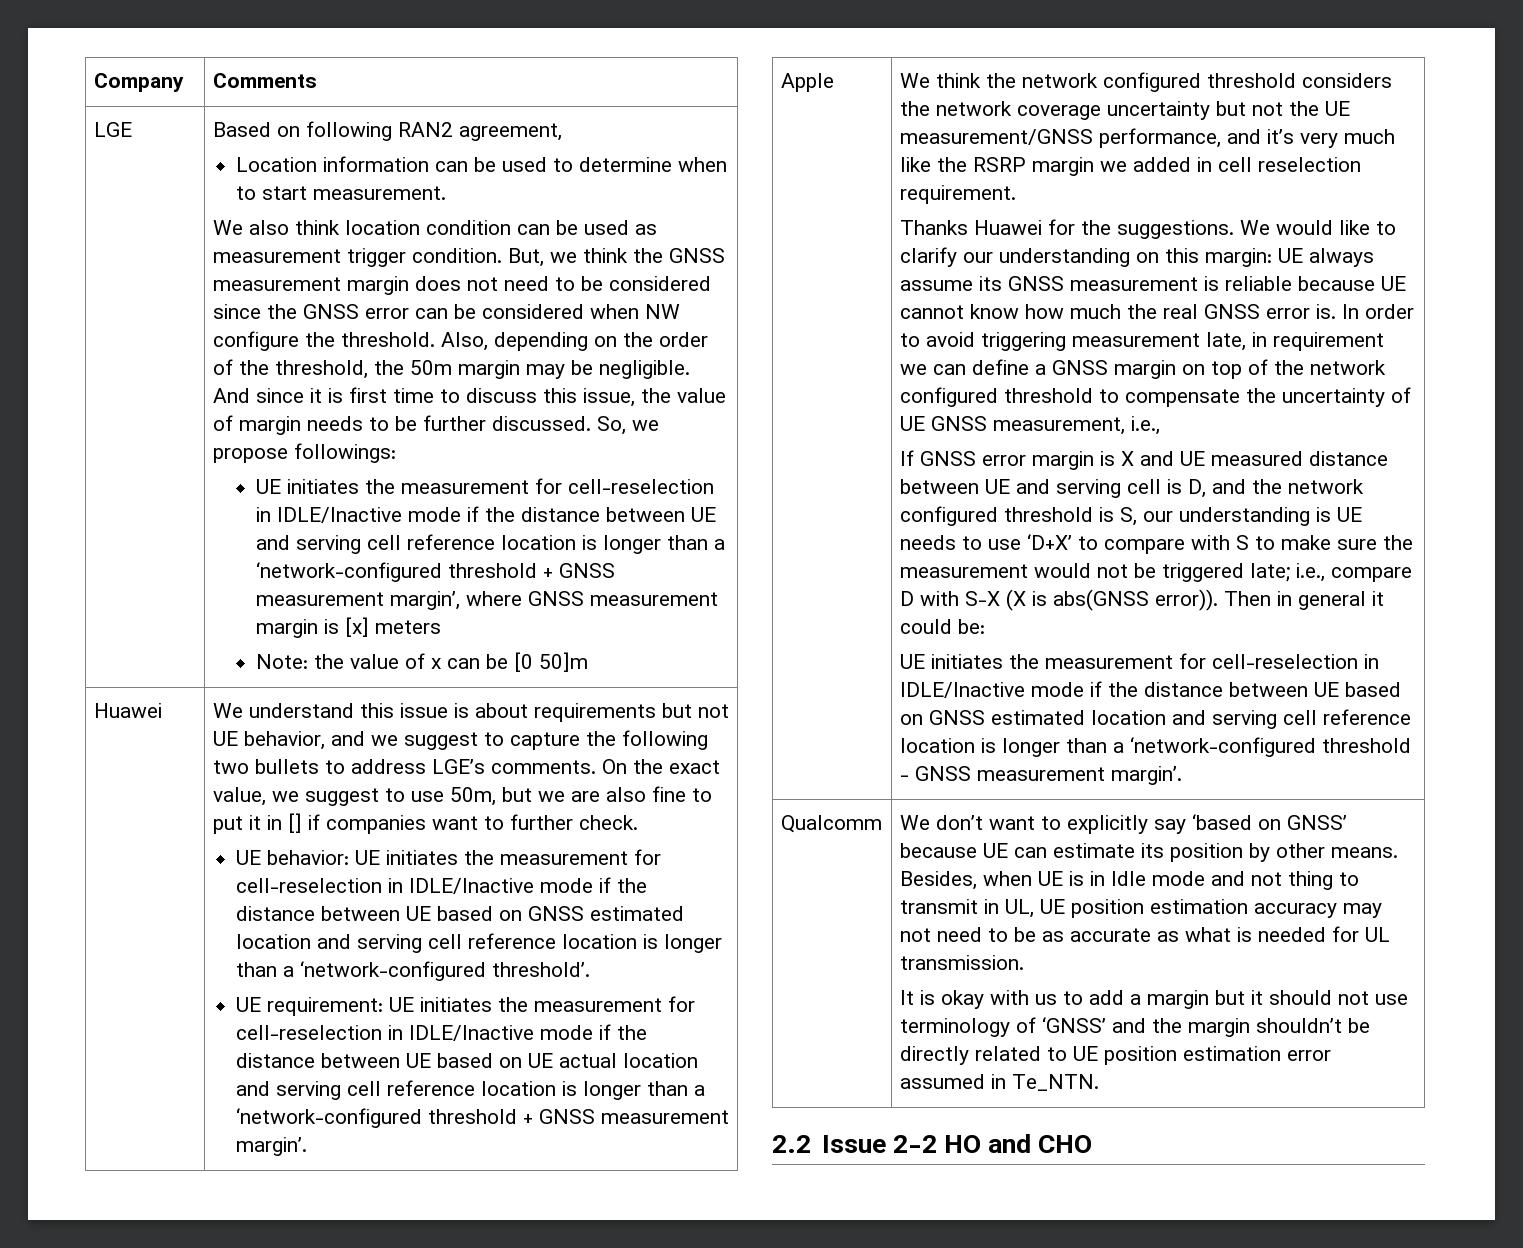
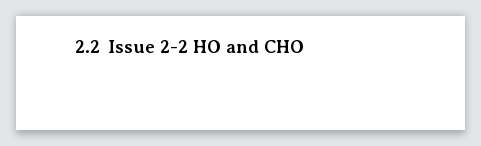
[93,73,184,92] [212,73,317,88] [93,122,132,137] [212,121,562,141] [235,156,727,172] [235,186,446,200] [212,220,657,235] [212,248,725,267] [212,276,711,295] [212,304,680,319] [212,331,708,351] [212,359,690,379] [212,387,726,407] [212,415,659,435] [212,443,396,463] [256,478,715,494] [256,506,717,523] [256,534,726,554] [256,562,616,582] [256,591,719,610] [256,617,442,638] [256,652,589,672] [93,703,162,718] [212,703,729,722] [212,730,708,750] [212,759,720,774] [212,786,712,806] [212,813,638,834] [235,849,661,865] [235,877,647,894] [235,906,684,921] [235,933,722,953] [235,961,590,981] [235,996,695,1016] [235,1024,647,1041] [235,1053,698,1068] [235,1080,705,1100] [235,1108,729,1128] [235,1137,307,1156] [780,73,834,92] [899,72,1392,92] [899,101,1350,120] [899,128,1395,148] [899,157,1361,176] [899,185,1016,204] [899,219,1396,239] [899,247,1374,267] [899,276,1406,291] [899,304,1414,319] [899,332,1384,351] [899,359,1386,379] [899,387,1411,407] [899,416,1160,435] [899,450,1388,470] [899,479,1364,498] [899,506,1362,526] [899,534,1413,554] [899,563,1412,582] [899,589,1384,611] [899,619,985,634] [899,653,1379,669] [899,681,1401,698] [899,709,1411,729] [899,737,1411,757] [899,766,1182,785] [780,815,882,833] [899,814,1347,834] [899,843,1398,862] [899,871,1359,890] [899,899,1382,918] [899,926,1390,942] [899,955,1024,970] [899,990,1408,1009] [899,1017,1370,1037] [899,1046,1331,1065] [899,1074,1099,1091] Company | Comments // LGE | Based on following RAN2 agreement, // Location information can be used to determine when to start measurement. // We also think location condition can be used as measurement trigger condition. But, we think the GNSS measurement margin does not need to be considered since the GNSS error can be considered when NW configure the threshold. Also, depending on the order of the threshold, the 50m margin may be negligible. And since it is first time to discuss this issue, the value of margin needs to be further discussed. So, we propose followings: // UE initiates the measurement for cell-reselection in IDLE/Inactive mode if the distance between UE and serving cell reference location is longer than a ‘network-configured threshold + GNSS measurement margin’, where GNSS measurement margin is [x] meters // Note: the value of x can be [0 50]m // Huawei | We understand this issue is about requirements but not UE behavior, and we suggest to capture the following two bullets to address LGE’s comments. On the exact value, we suggest to use 50m, but we are also fine to put it in [] if companies want to further check. // UE behavior: UE initiates the measurement for cell-reselection in IDLE/Inactive mode if the distance between UE based on GNSS estimated location and serving cell reference location is longer than a ‘network-configured threshold’. // UE requirement: UE initiates the measurement for cell-reselection in IDLE/Inactive mode if the distance between UE based on UE actual location and serving cell reference location is longer than a ‘network-configured threshold + GNSS measurement margin’. // Apple | We think the network configured threshold considers the network coverage uncertainty but not the UE measurement/GNSS performance, and it’s very much like the RSRP margin we added in cell reselection requirement. // Thanks Huawei for the suggestions. We would like to clarify our understanding on this margin: UE always assume its GNSS measurement is reliable because UE cannot know how much the real GNSS error is. In order to avoid triggering measurement late, in requirement we can define a GNSS margin on top of the network configured threshold to compensate the uncertainty of UE GNSS measurement, i.e., // If GNSS error margin is X and UE measured distance between UE and serving cell is D, and the network configured threshold is S, our understanding is UE needs to use ‘D+X’ to compare with S to make sure the measurement would not be triggered late; i.e., compare D with S-X (X is abs(GNSS error)). Then in general it could be: // UE initiates the measurement for cell-reselection in IDLE/Inactive mode if the distance between UE based on GNSS estimated location and serving cell reference location is longer than a ‘network-configured threshold - GNSS measurement margin’. // Qualcomm | We don’t want to explicitly say ‘based on GNSS’ because UE can estimate its position by other means. Besides, when UE is in Idle mode and not thing to transmit in UL, UE position estimation accuracy may not need to be as accurate as what is needed for UL transmission. // It is okay with us to add a margin but it should not use terminology of ‘GNSS’ and the margin shouldn’t be directly related to UE position estimation error assumed in Te_NTN. // -> (75, 46) none

